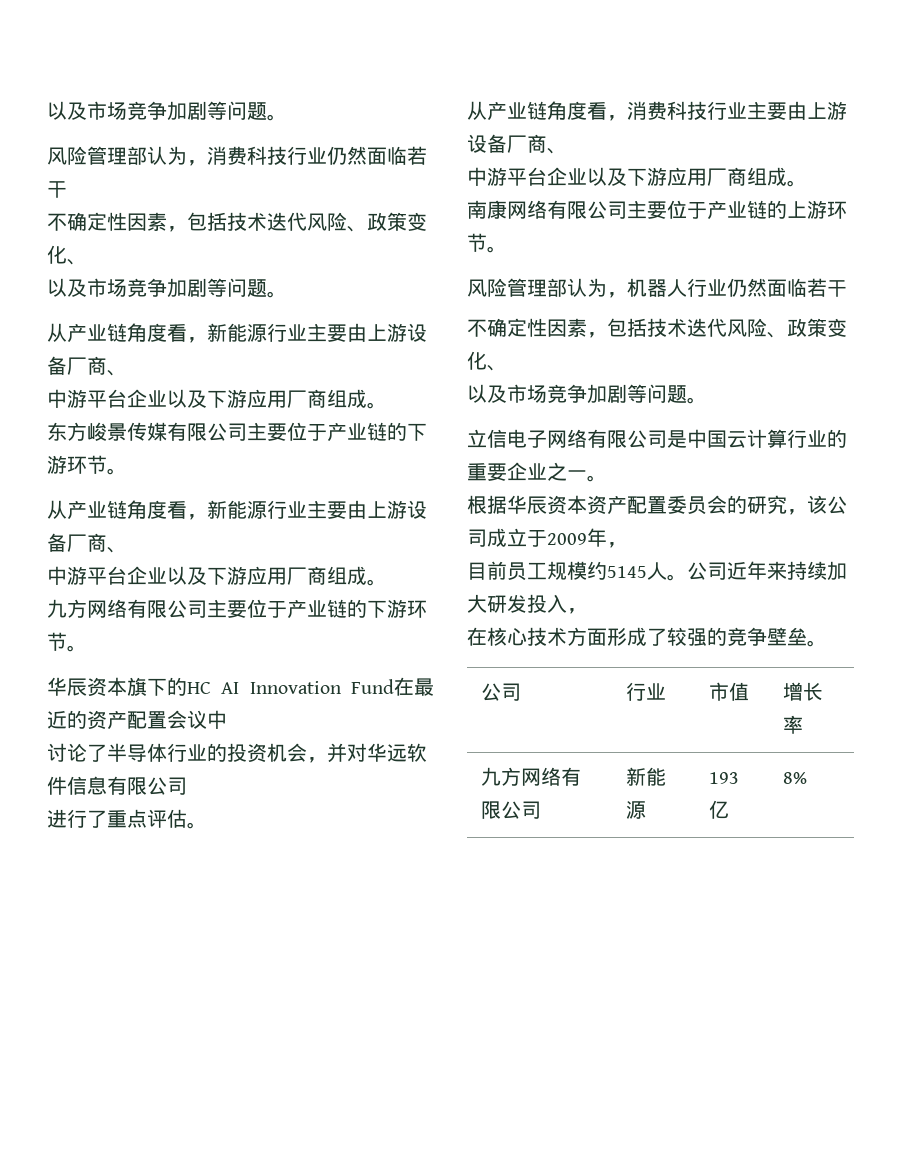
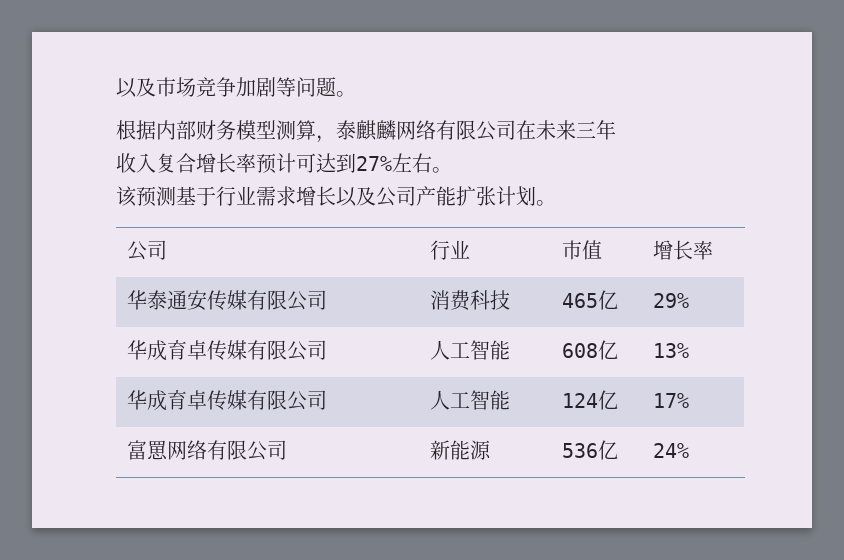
[47,101,287,121] [47,146,427,166] [47,181,67,198] [47,212,427,232] [47,245,87,265] [47,278,287,298] [47,323,427,343] [47,356,127,376] [47,389,387,409] [47,422,427,441] [47,455,127,475] [47,500,427,520] [47,533,127,553] [47,566,387,586] [47,599,427,618] [47,632,87,652] [47,677,434,697] [47,710,227,730] [47,743,427,763] [47,776,187,795] [47,809,207,829] [467,101,847,121] [467,134,567,154] [467,167,807,187] [467,200,847,219] [467,233,507,253] [467,278,847,298] [467,318,847,338] [467,351,507,371] [467,384,707,404] [467,429,847,448] [467,462,607,482] [467,495,847,515] [467,528,627,548] [467,561,847,581] [467,594,587,614] [467,627,807,646] 以及市场竞争加剧等问题。 // 风险管理部认为，消费科技行业仍然面临若干 // 不确定性因素，包括技术迭代风险、政策变化、 // 以及市场竞争加剧等问题。 // 从产业链角度看，新能源行业主要由上游设备厂商、 // 中游平台企业以及下游应用厂商组成。 // 东方峻景传媒有限公司主要位于产业链的下游环节。 // 从产业链角度看，新能源行业主要由上游设备厂商、 // 中游平台企业以及下游应用厂商组成。 // 九方网络有限公司主要位于产业链的下游环节。 // 华辰资本旗下的HC AI Innovation Fund在最近的资产配置会议中 // 讨论了半导体行业的投资机会，并对华远软件信息有限公司 // 进行了重点评估。 // 从产业链角度看，消费科技行业主要由上游设备厂商、 // 中游平台企业以及下游应用厂商组成。 // 南康网络有限公司主要位于产业链的上游环节。 // 风险管理部认为，机器人行业仍然面临若干 // 不确定性因素，包括技术迭代风险、政策变化、 // 以及市场竞争加剧等问题。 // 立信电子网络有限公司是中国云计算行业的重要企业之一。 // 根据华辰资本资产配置委员会的研究，该公司成立于2009年， // 目前员工规模约5145人。公司近年来持续加大研发投入， // 在核心技术方面形成了较强的竞争壁垒 -> [116,77,356,98] [116,120,616,143] [116,153,452,174] [116,186,536,207] 以及市场竞争加剧等问题。 // 根据内部财务模型测算，泰麒麟网络有限公司在未来三年 // 收入复合增长率预计可达到27%左右。 // 该预测基于行业需求增长以及公司产能扩张计划
[480,767,521,786] 九方 -> [126,290,327,311] [429,290,510,311] [561,290,618,310] [652,293,689,308] [126,340,327,361] [429,340,510,360] [561,340,618,360] [652,343,689,358] [126,390,327,411] [429,390,510,410] [561,390,618,410] [652,393,689,408] [126,440,168,461] 华泰通安传媒有限公司 | 消费科技 | 465亿 | 29% // 华成育卓传媒有限公司 | 人工智能 | 608亿 | 13% // 华成育卓传媒有限公司 | 人工智能 | 124亿 | 17% // 富罳
[708,772,739,784] [708,800,729,819] [782,772,807,784] 193亿 | 8% -> [561,440,618,460] [652,443,689,458] 536亿 | 24%

